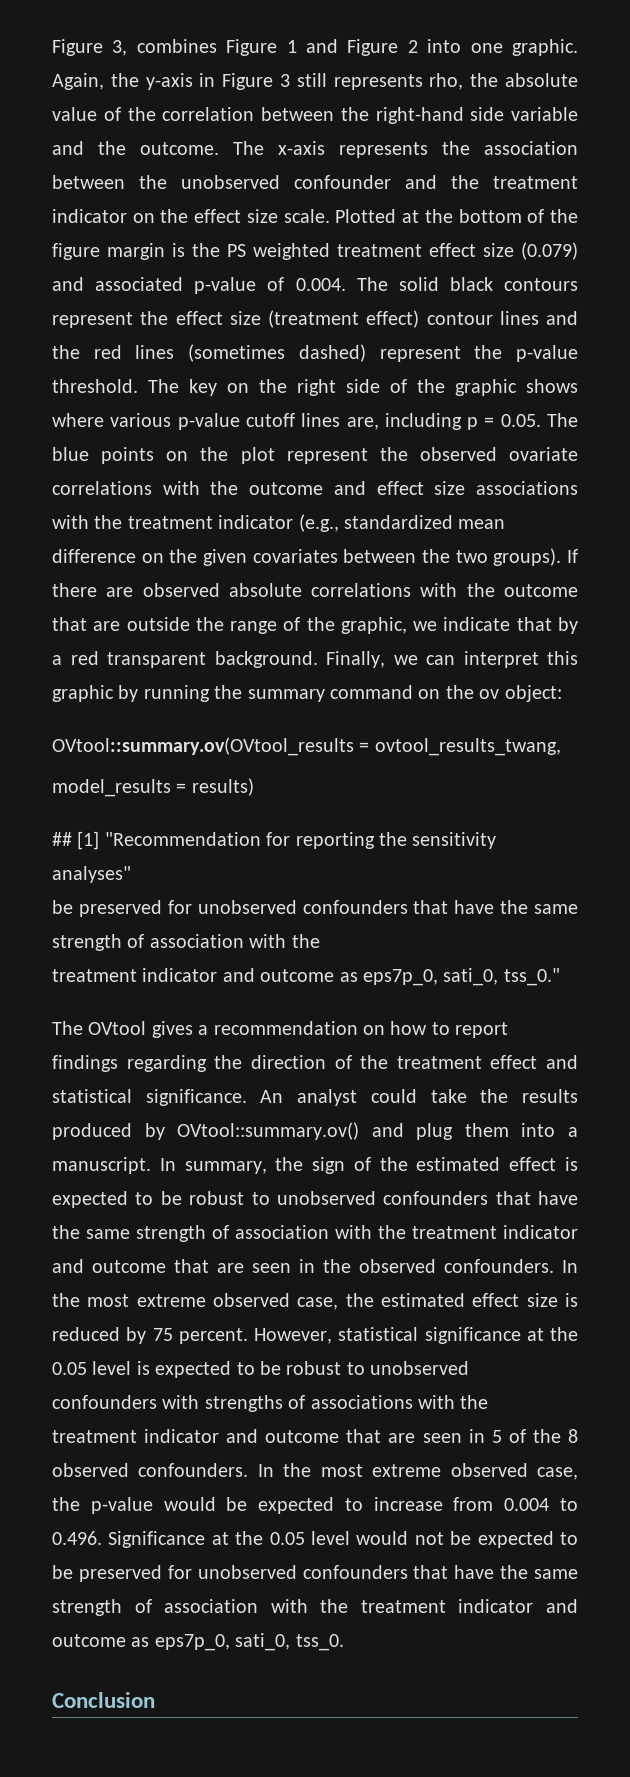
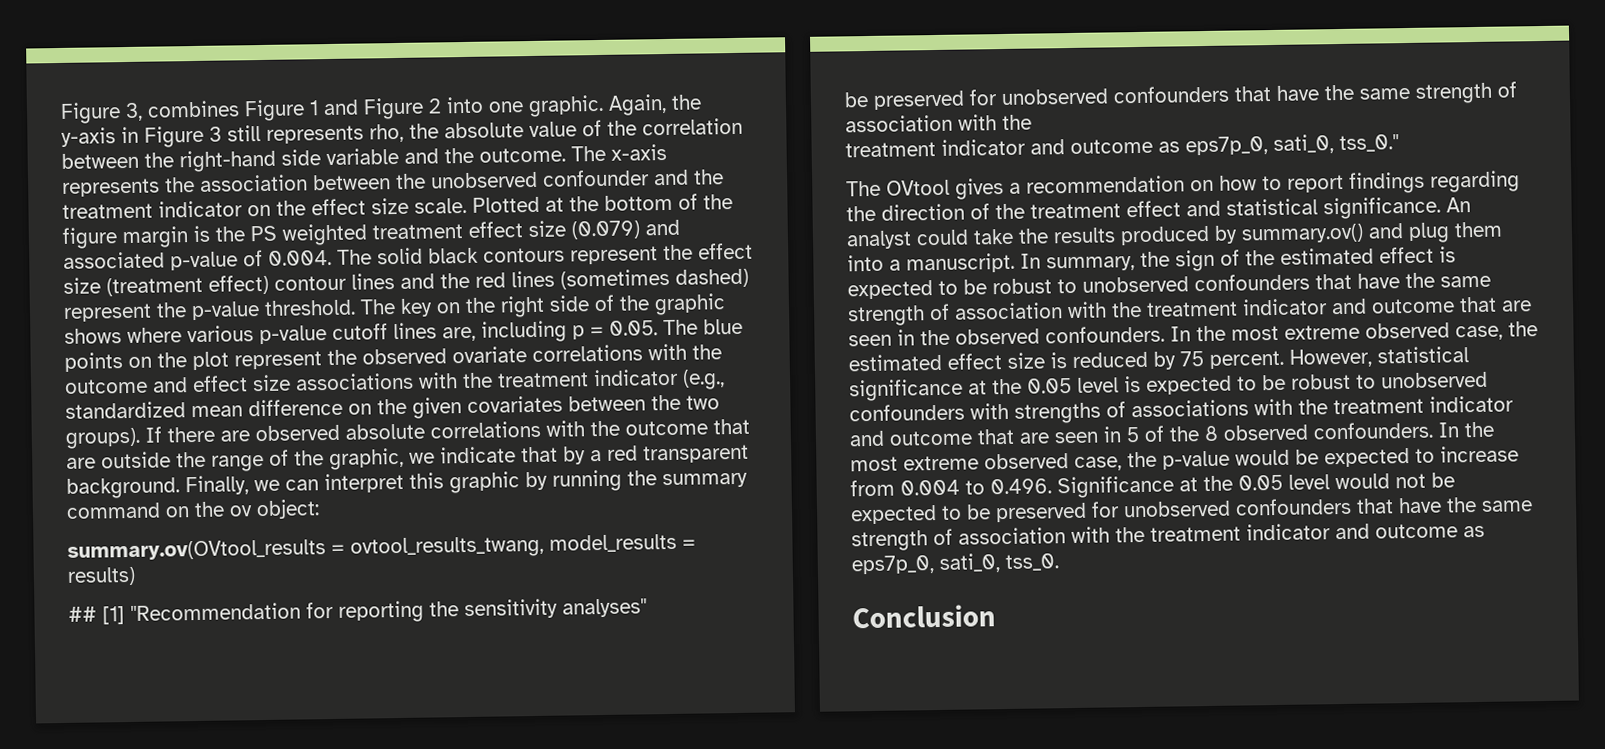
[52,737,354,756] OVtool::summary.ov(OVtool_results -> [67,539,326,561] summary.ov(OVtool_results
(561, 747) // -> (544, 547) none
[177,1122,360,1140] OVtool::summary.ov() -> [1241,223,1364,244] summary.ov()

